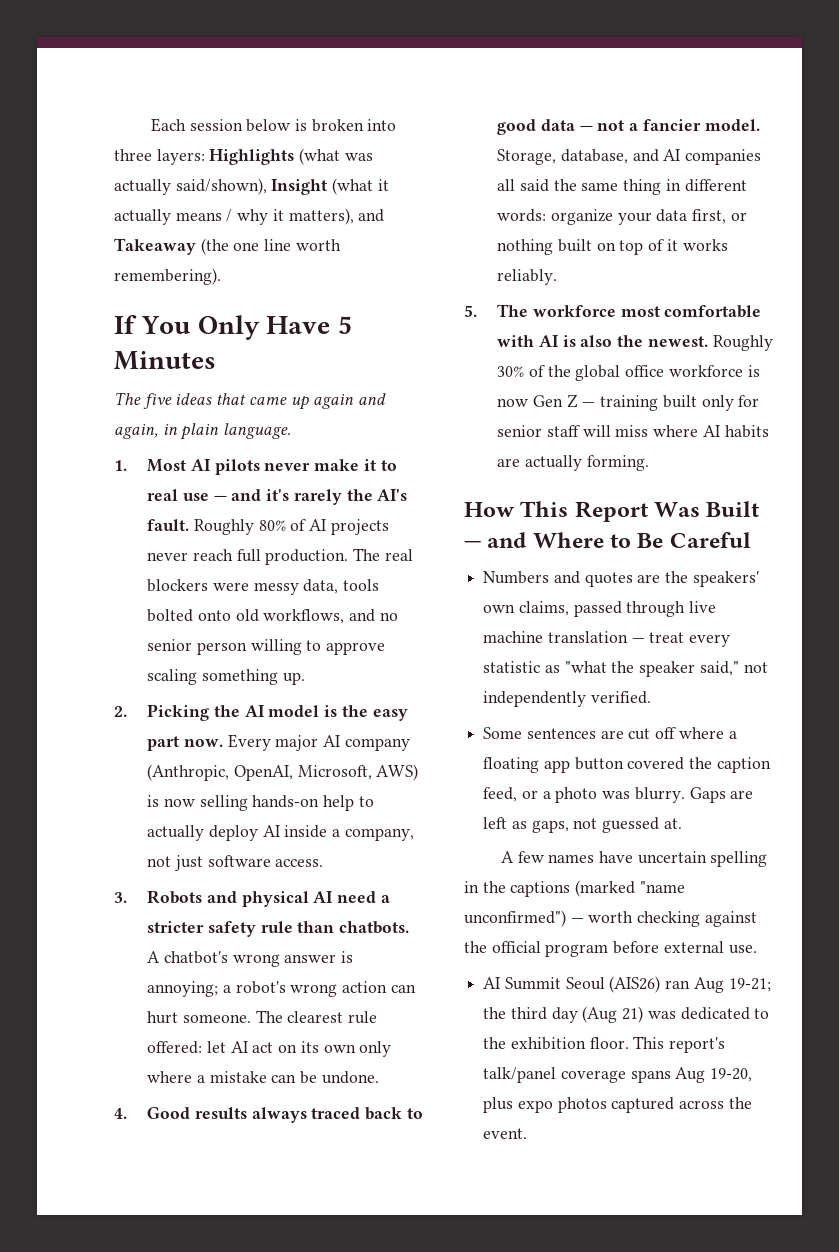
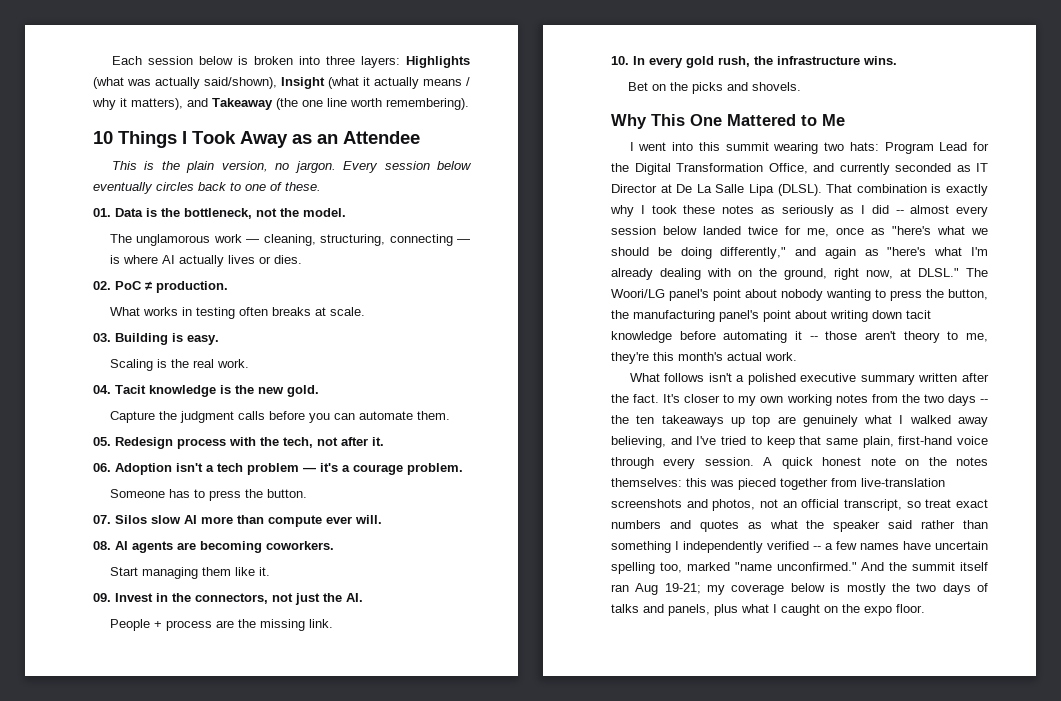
[114,315,352,340] [114,351,216,370] [114,392,387,410] [114,423,292,440] [114,459,397,475] [147,489,408,505] [147,519,389,535] [147,548,413,565] [147,579,380,595] [147,609,398,624] [147,639,386,655] [147,669,305,685] [114,704,408,721] [147,734,410,751] [147,764,419,781] [147,795,374,811] [147,825,414,841] [147,855,324,871] [114,890,390,907] [147,921,410,937] [147,951,354,967] [147,981,416,997] [147,1010,378,1024] [147,1041,392,1057] [147,1071,379,1084] [114,1107,423,1123] [497,119,760,135] [497,149,762,165] [497,179,747,195] [497,209,747,225] [497,239,728,255] [497,269,558,285] [464,304,762,318] [497,335,773,351] [497,365,760,381] [497,394,760,411] [497,425,769,438] [497,455,649,471] [464,501,761,522] [464,532,751,548] [483,571,759,587] [483,601,717,617] [483,631,731,647] [483,661,768,677] [483,691,651,707] [483,727,737,740] [483,757,771,773] [483,787,754,803] [483,817,682,833] [500,851,514,863] If You Only Have 5 Minutes // The five ideas that came up again and again, in plain language. // 1. Most AI pilots never make it to real use — and it's rarely the AI's fault. Roughly 80% of AI projects never reach full production. The real blockers were messy data, tools bolted onto old workflows, and no senior person willing to approve scaling something up. // 2. Picking the AI model is the easy part now. Every major AI company (Anthropic, OpenAI, Microsoft, AWS) is now selling hands-on help to actually deploy AI inside a company, not just software access. // 3. Robots and physical AI need a stricter safety rule than chatbots. A chatbot's wrong answer is annoying; a robot's wrong action can hurt someone. The clearest rule offered: let AI act on its own only where a mistake can be undone. // 4. Good results always traced back to good data — not a fancier model. Storage, database, and AI companies all said the same thing in different words: organize your data first, or nothing built on top of it works reliably. // 5. The workforce most comfortable with AI is also the newest. Roughly 30% of the global office workforce is now Gen Z — training built only for senior staff will miss where AI habits are actually forming. // How This Report Was Built — and Where to Be Careful // Numbers and quotes are the speakers' own claims, passed through live machine translation — treat every statistic as "what the speaker said," not independently verified. // Some sentences are cut off where a floating app button covered the caption feed, or a photo was blurry. Gaps are left as gaps, not guessed at. // A -> [93,131,420,148] [111,161,472,173] [93,182,321,194] [93,208,346,219] [110,234,470,246] [110,255,303,267] [93,281,228,293] [110,307,366,319] [93,333,219,345] [110,359,250,371] [93,385,319,397] [110,411,451,423] [93,437,384,449] [93,463,463,475] [110,489,308,501] [93,515,382,527] [93,541,334,553] [110,567,271,579] [93,593,363,605] [110,619,334,631] [611,56,897,68] [628,82,802,94] [611,114,845,129] [629,142,989,154] [611,163,988,175] [611,184,988,196] [610,205,988,217] [611,226,988,237] [611,247,988,259] [611,268,988,280] [611,289,988,301] [611,310,931,322] [611,331,988,343] [611,352,797,364] [629,373,989,385] [611,394,989,406] [611,415,988,427] [611,436,988,448] [611,457,988,469] [611,478,945,490] [611,499,988,511] [611,520,988,532] [611,541,833,553] 10 Things I Took Away as an Attendee // This is the plain version, no jargon. Every session below eventually circles back to one of these. // 01. Data is the bottleneck, not the model. // The unglamorous work — cleaning, structuring, connecting — is where AI actually lives or dies. // 02. PoC ≠ production. // What works in testing often breaks at scale. // 03. Building is easy. // Scaling is the real work. // 04. Tacit knowledge is the new gold. // Capture the judgment calls before you can automate them. // 05. Redesign process with the tech, not after it. // 06. Adoption isn't a tech problem — it's a courage problem. // Someone has to press the button. // 07. Silos slow AI more than compute ever will. // 08. AI agents are becoming coworkers. // Start managing them like it. // 09. Invest in the connectors, not just the AI. // People + process are the missing link. // 10. In every gold rush, the infrastructure wins. // Bet on the picks and shovels. // Why This One Mattered to Me // I went into this summit wearing two hats: Program Lead for the Digital Transformation Office, and currently seconded as IT Director at De La Salle Lipa (DLSL). That combination is exactly why I took these notes as seriously as I did -- almost every session below landed twice for me, once as "here's what we should be doing differently," and again as "here's what I'm already dealing with on the ground, right now, at DLSL." The Woori/LG panel's point about nobody wanting to press the button, the manufacturing panel's point about writing down tacit knowledge before automating it -- those aren't theory to me, they're this month's actual work. // What follows isn't a polished executive summary written after the fact. It's closer to my own working notes from the two days -- the ten takeaways up top are genuinely what I walked away believing, and I've tried to keep that same plain, first-hand voice through every session. A quick honest note on the notes themselves: this was pieced together from live-translation screenshots and photos, not an official transcript, so treat exact numbers and quotes as what the speaker said rather than something I independently verified -- a
[464,880,685,897] [464,910,757,927] [464,941,757,957] [483,976,771,993] [483,1006,770,1023] [483,1036,726,1053] [483,1067,753,1083] [483,1097,752,1113] [483,1128,528,1139] in the captions (marked "name unconfirmed") — worth checking against the official program before external use. // AI Summit Seoul (AIS26) ran Aug 19-21; the third day (Aug 21) was dedicated to the exhibition floor. This report's talk/panel coverage spans Aug 19-20, plus expo photos captured across the event. -> [659,562,988,573] [611,583,988,595] [611,604,925,616] too, marked "name unconfirmed." And the summit itself ran Aug 19-21; my coverage below is mostly the two days of talks and panels, plus what I caught on the expo floor.

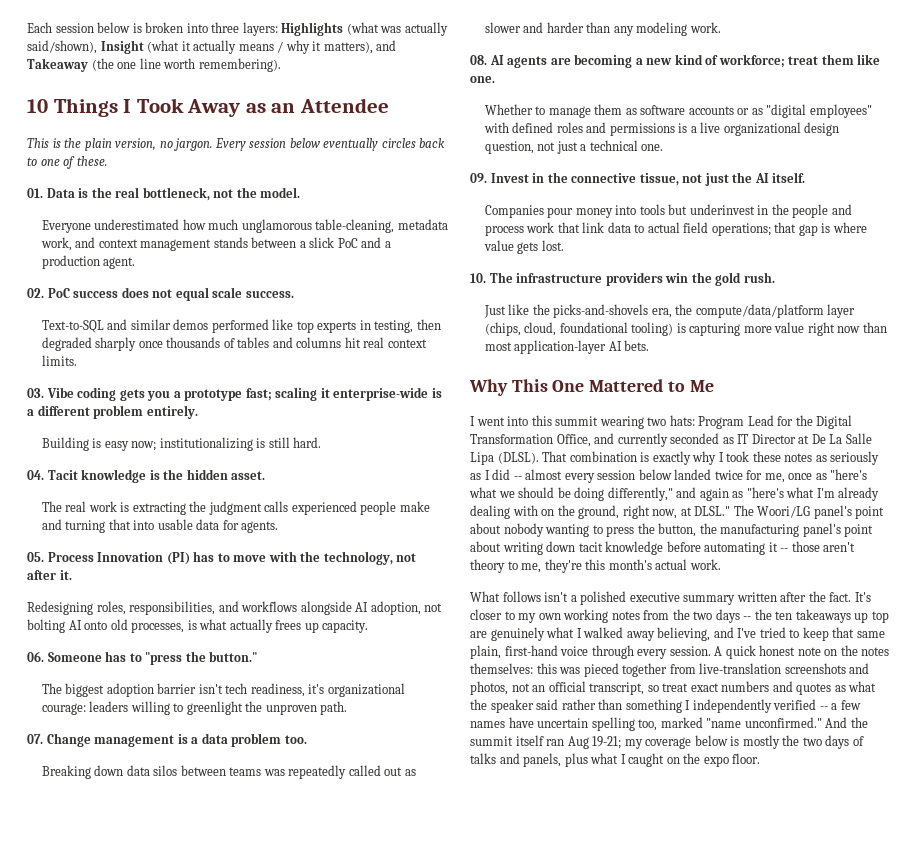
(180, 212) none -> [115,187,140,198] real
[110,234,470,246] [110,255,303,267] [93,281,228,293] [110,307,366,319] [93,333,219,345] [110,359,250,371] The unglamorous work — cleaning, structuring, connecting — is where AI actually lives or dies. // 02. PoC ≠ production. // What works in testing often breaks at scale. // 03. Building is easy. // Scaling is the real work. -> [41,219,448,233] [40,237,391,251] [41,255,136,269] [27,287,294,301] [41,319,441,333] [41,337,427,351] [41,355,77,366] [27,387,442,401] [27,405,198,419] [41,437,322,451] Everyone underestimated how much unglamorous table-cleaning, metadata work, and context management stands between a slick PoC and a production agent. // 02. PoC success does not equal scale success. // Text-to-SQL and similar demos performed like top experts in testing, then degraded sharply once thousands of tables and columns hit real context limits. // 03. Vibe coding gets you a prototype fast; scaling it enterprise-wide is a different problem entirely. // Building is easy now; institutionalizing is still hard.
[258,385,319,397] [110,411,451,423] [93,437,226,449] new gold. // Capture the judgment calls before you can automate them. // 05. Redesign process -> [186,469,266,480] [41,501,430,515] [41,519,279,533] [27,551,267,565] hidden asset. // The real work is extracting the judgment calls experienced people make and turning that into usable data for agents. // 05. Process Innovation (PI) has to move
[283,437,313,448] tech, -> [323,551,393,565] technology,
[93,463,463,475] [110,489,308,501] [93,515,382,527] 06. Adoption isn't a tech problem — it's a courage problem. // Someone has to press the button. // 07. Silos slow AI more than compute ever will. -> [27,601,443,615] [27,619,369,633] [27,651,258,665] [41,683,405,697] [41,701,348,715] [27,733,307,747] [41,765,416,779] [484,22,721,36] Redesigning roles, responsibilities, and workflows alongside AI adoption, not bolting AI onto old processes, is what actually frees up capacity. // 06. Someone has to "press the button." // The biggest adoption barrier isn't tech readiness, it's organizational courage: leaders willing to greenlight the unproven path. // 07. Change management is a data problem too. // Breaking down data silos between teams was repeatedly called out as slower and harder than any modeling work.
[266,541,334,550] [110,567,271,579] coworkers. // Start managing them like it. -> [635,54,881,68] [470,76,495,83] [484,104,872,118] [483,122,840,136] [484,140,664,154] a new kind of workforce; treat them like one. // Whether to manage them as software accounts or as "digital employees" with defined roles and permissions is a live organizational design question, not just a technical one.
[195,593,268,604] connectors, -> [571,173,679,186] connective tissue,
[346,593,363,602] [110,619,334,631] [611,56,897,68] [628,82,802,94] AI. // People + process are the missing link. // 10. In every gold rush, the infrastructure wins. // Bet on the picks and shovels. -> [754,172,806,183] [484,204,852,218] [484,222,867,236] [483,240,564,254] [470,272,775,286] [483,304,856,318] [484,322,887,336] [484,340,650,354] AI itself. // Companies pour money into tools but underinvest in the people and process work that link data to actual field operations; that gap is where value gets lost. // 10. The infrastructure providers win the gold rush. // Just like the picks-and-shovels era, the compute/data/platform layer (chips, cloud, foundational tooling) is capturing more value right now than most application-layer AI bets.

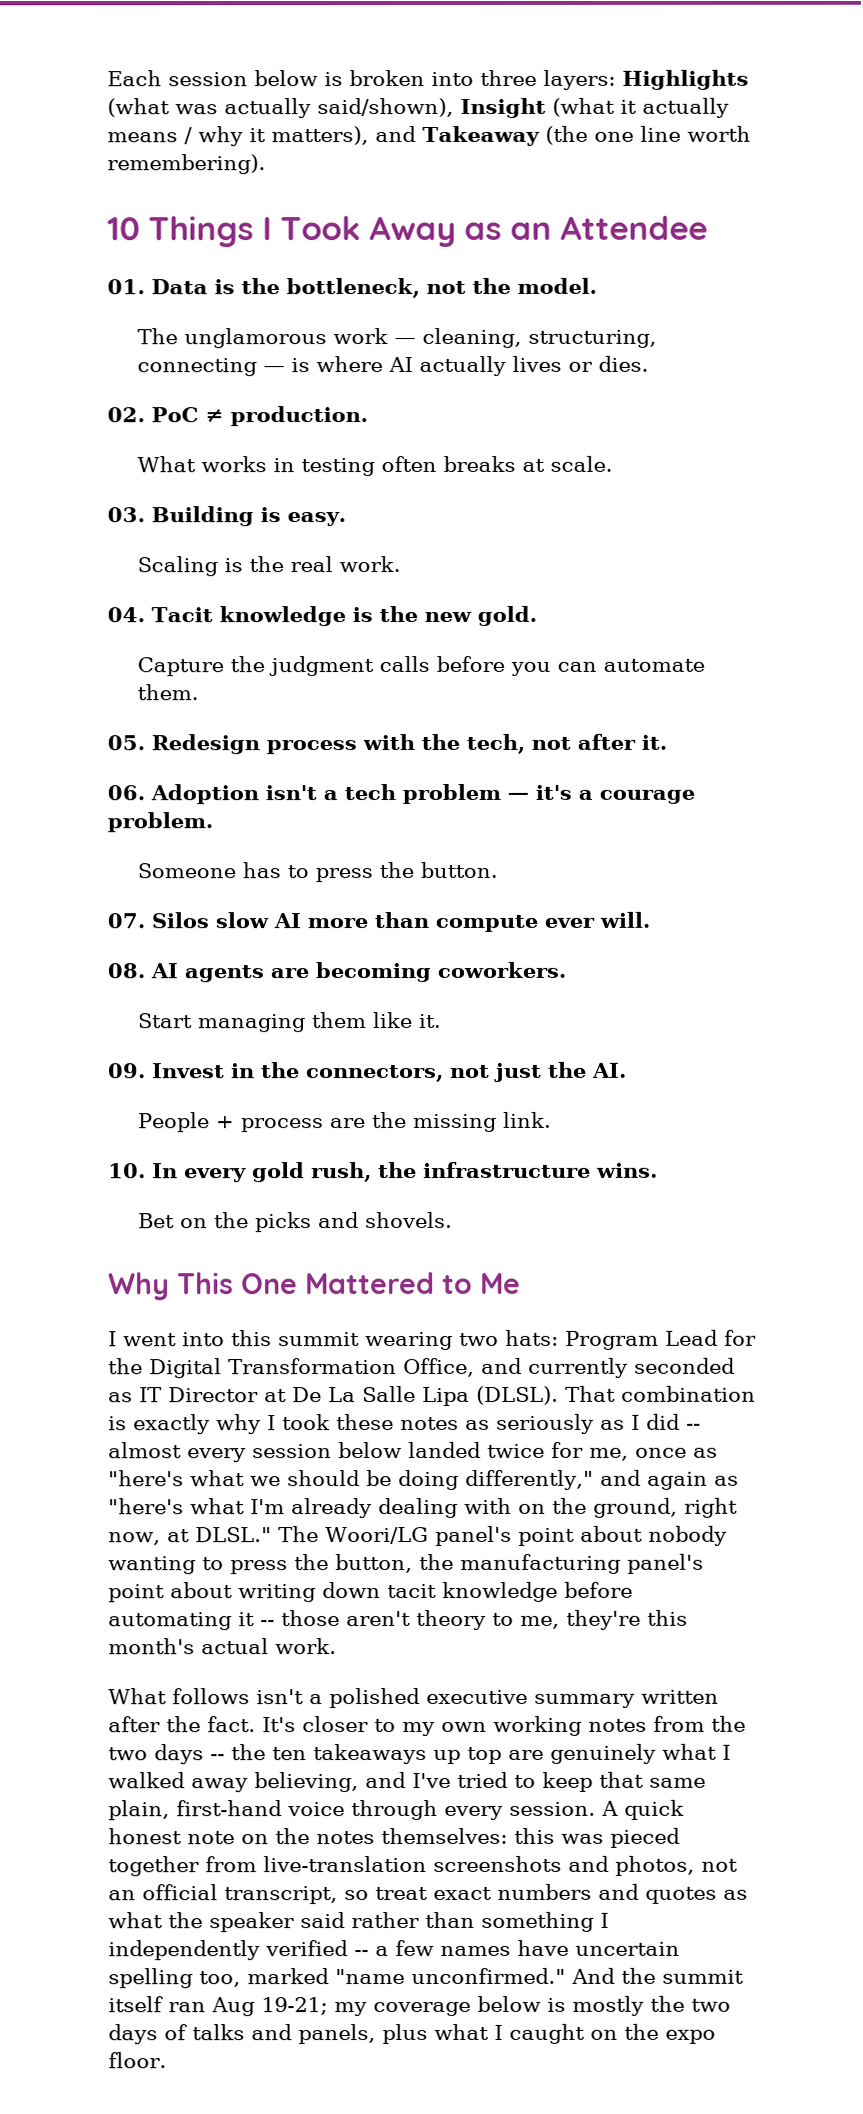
[27,138,446,151] [27,156,107,169] // This is the plain version, no jargon. Every session below eventually circles back to one of these. -> (708, 227) none
[115,187,140,198] real -> (280, 286) none
[41,219,448,233] [40,237,391,251] [41,255,136,269] [27,287,294,301] [41,319,441,333] [41,337,427,351] [41,355,77,366] [27,387,442,401] [27,405,198,419] [41,437,322,451] Everyone underestimated how much unglamorous table-cleaning, metadata work, and context management stands between a slick PoC and a production agent. // 02. PoC success does not equal scale success. // Text-to-SQL and similar demos performed like top experts in testing, then degraded sharply once thousands of tables and columns hit real context limits. // 03. Vibe coding gets you a prototype fast; scaling it enterprise-wide is a different problem entirely. // Building is easy now; institutionalizing is still hard. -> [136,327,657,349] [136,355,649,377] [107,406,368,427] [136,455,613,477] [107,506,346,527] [136,556,401,577] The unglamorous work — cleaning, structuring, connecting — is where AI actually lives or dies. // 02. PoC ≠ production. // What works in testing often breaks at scale. // 03. Building is easy. // Scaling is the real work.
[186,469,266,480] [41,501,430,515] [41,519,279,533] [27,551,267,565] hidden asset. // The real work is extracting the judgment calls experienced people make and turning that into usable data for agents. // 05. Process Innovation (PI) has to move -> [423,605,537,626] [136,655,705,677] [136,684,199,701] [107,734,357,755] new gold. // Capture the judgment calls before you can automate them. // 05. Redesign process
[323,551,393,565] technology, -> [466,733,525,754] tech,
[27,601,443,615] [27,619,369,633] [27,651,258,665] [41,683,405,697] [41,701,348,715] [27,733,307,747] [41,765,416,779] [484,22,721,36] Redesigning roles, responsibilities, and workflows alongside AI adoption, not bolting AI onto old processes, is what actually frees up capacity. // 06. Someone has to "press the button." // The biggest adoption barrier isn't tech readiness, it's organizational courage: leaders willing to greenlight the unproven path. // 07. Change management is a data problem too. // Breaking down data silos between teams was repeatedly called out as slower and harder than any modeling work. -> [107,783,695,805] [107,812,213,833] [136,861,498,883] [107,911,650,932] 06. Adoption isn't a tech problem — it's a courage problem. // Someone has to press the button. // 07. Silos slow AI more than compute ever will.
[635,54,881,68] [470,76,495,83] [484,104,872,118] [483,122,840,136] [484,140,664,154] a new kind of workforce; treat them like one. // Whether to manage them as software accounts or as "digital employees" with defined roles and permissions is a live organizational design question, not just a technical one. -> [437,961,566,978] [136,1012,441,1033] coworkers. // Start managing them like it.
[571,173,679,186] connective tissue, -> [306,1064,444,1083] connectors,
[754,172,806,183] [484,204,852,218] [484,222,867,236] [483,240,564,254] [470,272,775,286] [483,304,856,318] [484,322,887,336] [484,340,650,354] AI itself. // Companies pour money into tools but underinvest in the people and process work that link data to actual field operations; that gap is where value gets lost. // 10. The infrastructure providers win the gold rush. // Just like the picks-and-shovels era, the compute/data/platform layer (chips, cloud, foundational tooling) is capturing more value right now than most application-layer AI bets. -> [592,1062,627,1078] [137,1111,552,1133] [108,1161,658,1183] [137,1211,453,1233] AI. // People + process are the missing link. // 10. In every gold rush, the infrastructure wins. // Bet on the picks and shovels.

